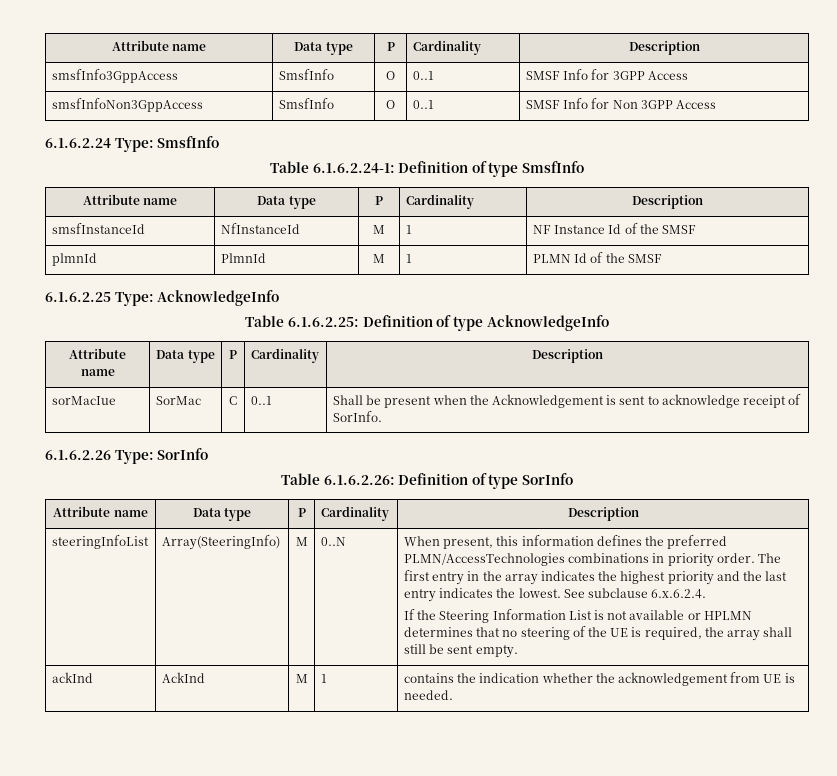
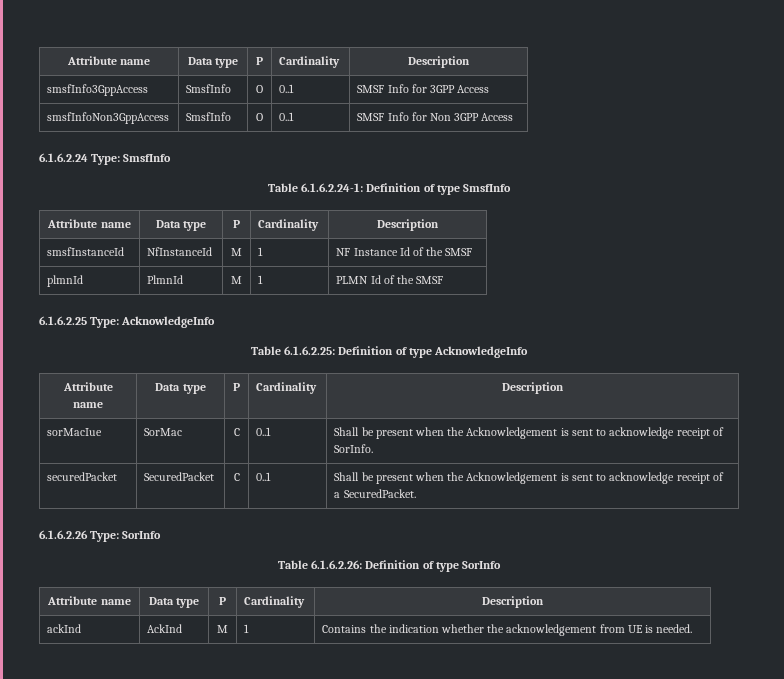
(382, 416) none -> [47,472,118,481] [144,472,215,481] [233,473,240,481] [256,472,272,481] [334,472,724,484] [334,489,416,498] // securedPacket | SecuredPacket | C | 0..1 | Shall be present when the Acknowledgement is sent to acknowledge receipt of a SecuredPacket.
[51,535,149,549] [161,535,280,550] [295,537,308,546] [320,537,346,546] [403,535,728,549] [403,553,781,567] [403,570,788,585] [403,588,707,602] [403,609,752,623] [403,626,793,641] [403,644,518,658] // steeringInfoList | Array(SteeringInfo) | M | 0..N | When present, this information defines the preferred PLMN/AccessTechnologies combinations in priority order. The first entry in the array indicates the highest priority and the last entry indicates the lowest. See subclause 6.x.6.2.4. // If the Steering Information List is not available or HPLMN determines that no steering of the UE is required, the array shall still be sent empty. -> (544, 602) none
[403,673,454,683] contains -> [322,625,367,633] Contains

